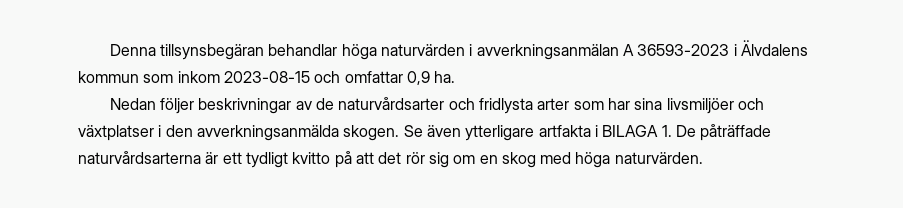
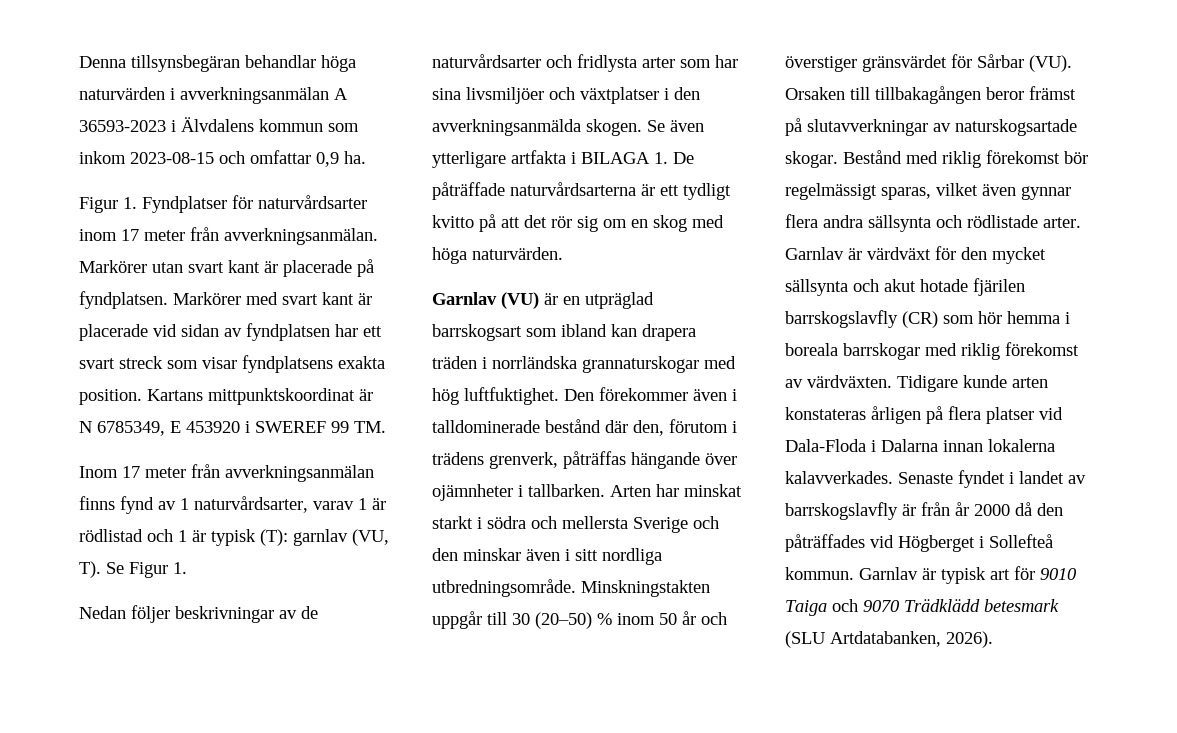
(456, 77) none -> [79,195,367,213] [79,227,378,245] [79,259,374,277] [79,291,372,309] [79,323,382,341] [79,355,385,373] [79,388,373,405] [79,421,386,436] [79,464,374,482] [79,496,386,514] [79,529,389,546] [79,561,187,578] // Figur 1. Fyndplatser för naturvårdsarter inom 17 meter från avverkningsanmälan. Markörer utan svart kant är placerade på fyndplatsen. Markörer med svart kant är placerade vid sidan av fyndplatsen har ett svart streck som visar fyndplatsens exakta position. Kartans mittpunktskoordinat är N 6785349, E 453920 i SWEREF 99 TM. // Inom 17 meter från avverkningsanmälan finns fynd av 1 naturvårdsarter, varav 1 är rödlistad och 1 är typisk (T): garnlav (VU, T). Se Figur 1.
(703, 158) none -> [432,292,654,309] [432,324,696,341] [432,356,736,373] [432,387,737,405] [432,419,737,436] [432,451,737,469] [432,484,742,501] [432,516,719,533] [432,548,662,565] [432,579,710,597] [432,611,727,629] [785,54,1072,72] [785,86,1076,104] [785,118,1077,136] [785,150,1088,168] [785,183,1071,200] [785,214,1081,232] [785,246,1046,264] [785,278,1025,296] [785,310,1070,328] [785,342,1079,360] [785,375,1048,392] [785,406,1063,424] [785,439,1055,452] [785,470,1086,488] [785,502,1063,520] [785,534,1053,552] [785,566,1077,584] [785,599,1059,616] [785,631,993,648] // Garnlav (VU) är en utpräglad barrskogsart som ibland kan drapera träden i norrländska grannaturskogar med hög luftfuktighet. Den förekommer även i talldominerade bestånd där den, förutom i trädens grenverk, påträffas hängande över ojämnheter i tallbarken. Arten har minskat starkt i södra och mellersta Sverige och den minskar även i sitt nordliga utbredningsområde. Minskningstakten uppgår till 30 (20–50) % inom 50 år och överstiger gränsvärdet för Sårbar (VU). Orsaken till tillbakagången beror främst på slutavverkningar av naturskogsartade skogar. Bestånd med riklig förekomst bör regelmässigt sparas, vilket även gynnar flera andra sällsynta och rödlistade arter. Garnlav är värdväxt för den mycket sällsynta och akut hotade fjärilen barrskogslavfly (CR) som hör hemma i boreala barrskogar med riklig förekomst av värdväxten. Tidigare kunde arten konstateras årligen på flera platser vid Dala-Floda i Dalarna innan lokalerna kalavverkades. Senaste fyndet i landet av barrskogslavfly är från år 2000 då den påträffades vid Högberget i Sollefteå kommun. Garnlav är typisk art för 9010 Taiga och 9070 Trädklädd betesmark (SLU Artdatabanken, 2026).

